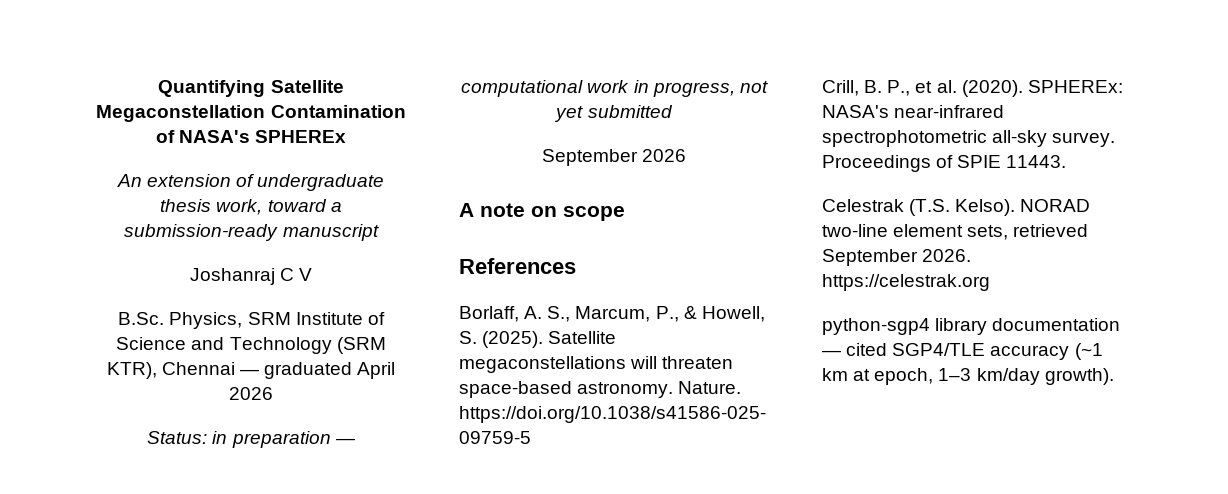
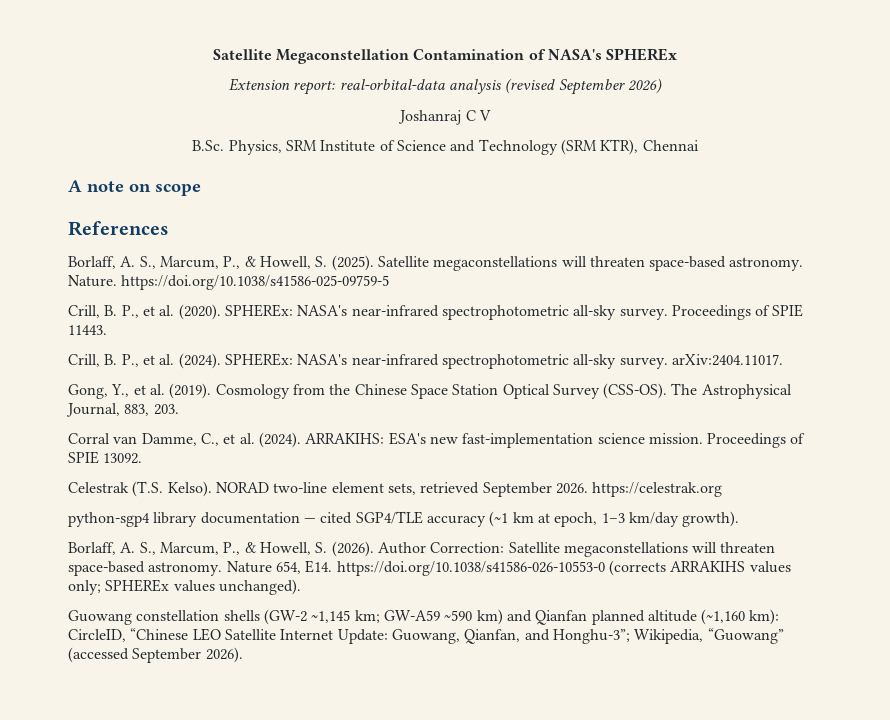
[158,80,266,97] Quantifying -> (212, 54) none
[116,174,385,191] [160,199,342,215] [124,224,379,241] An extension of undergraduate thesis work, toward a submission-ready manuscript -> [229,78,662,95] Extension report: real-orbital-data analysis (revised September 2026)
[240,362,396,379] [229,387,273,400] [147,431,356,448] [461,80,768,97] [554,105,673,122] [541,149,687,166] — graduated April 2026 // Status: in preparation — computational work in progress, not yet submitted // September 2026 -> (699, 145) none
(1067, 161) none -> [68,353,783,369] [68,383,792,399] [66,403,179,417] [68,432,806,448] [68,451,143,464] // Crill, B. P., et al. (2024). SPHEREx: NASA's near-infrared spectrophotometric all-sky survey. arXiv:2404.11017. // Gong, Y., et al. (2019). Cosmology from the Chinese Space Station Optical Survey (CSS-OS). The Astrophysical Journal, 883, 203. // Corral van Damme, C., et al. (2024). ARRAKIHS: ESA's new fast-implementation science mission. Proceedings of SPIE 13092.
(1114, 376) none -> [68,541,776,557] [68,560,791,576] [68,579,301,595] [68,609,780,625] [68,628,784,644] [68,647,243,663] // Borlaff, A. S., Marcum, P., & Howell, S. (2026). Author Correction: Satellite megaconstellations will threaten space-based astronomy. Nature 654, E14. https://doi.org/10.1038/s41586-026-10553-0 (corrects ARRAKIHS values only; SPHEREx values unchanged). // Guowang constellation shells (GW-2 ~1,145 km; GW-A59 ~590 km) and Qianfan planned altitude (~1,160 km): CircleID, “Chinese LEO Satellite Internet Update: Guowang, Qianfan, and Honghu-3”; Wikipedia, “Guowang” (accessed September 2026).

